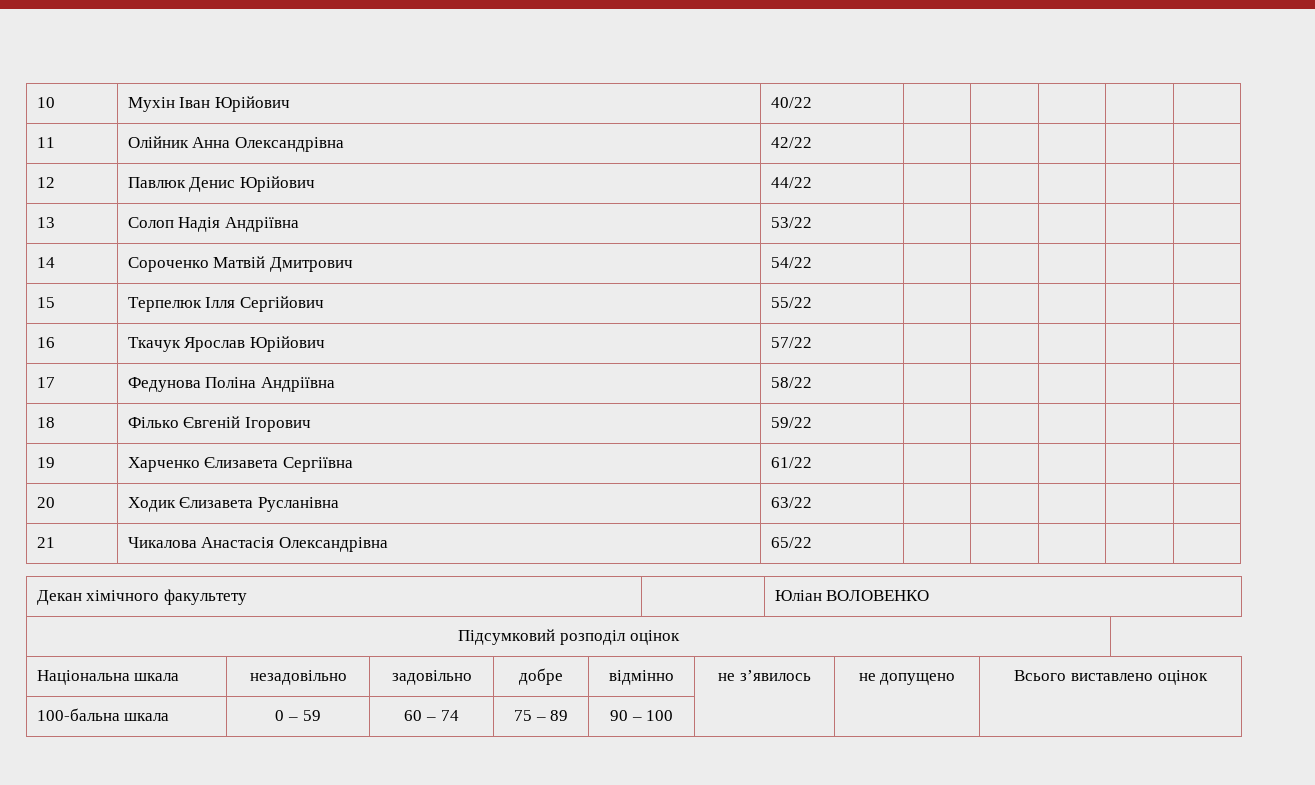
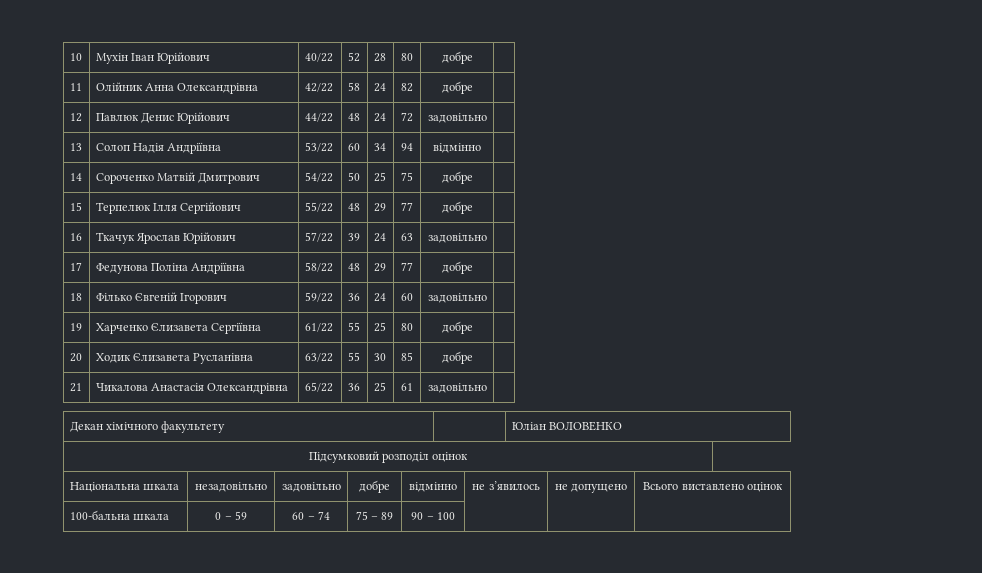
(812, 102) | | | -> [347,52,360,62] [373,53,386,62] [401,53,413,61] [441,51,473,64] 52 | 28 | 80 | добре
(812, 142) | | | -> [347,82,360,91] [373,83,386,92] [401,83,413,92] [441,81,473,94] 58 | 24 | 82 | добре
(812, 182) | | | -> [347,113,360,121] [373,113,386,122] [401,112,413,122] [427,113,487,123] 48 | 24 | 72 | задовільно
(812, 222) | | | -> [347,143,360,151] [373,143,386,151] [401,143,413,151] [433,143,481,153] 60 | 34 | 94 | відмінно
(812, 262) | | | -> [347,172,360,181] [373,172,386,182] [401,172,413,181] [441,171,473,184] 50 | 25 | 75 | добре
(812, 302) | | | -> [347,203,360,211] [373,203,386,212] [401,202,413,211] [441,201,473,214] 48 | 29 | 77 | добре
(812, 342) | | | -> [347,233,360,241] [373,233,386,242] [401,233,413,241] [427,233,487,243] 39 | 24 | 63 | задовільно
(812, 382) | | | -> [347,263,360,271] [373,263,386,272] [401,262,413,271] [441,261,473,274] 48 | 29 | 77 | добре
(812, 422) | | | -> [347,293,360,301] [373,293,386,302] [401,293,413,301] [427,293,487,303] 36 | 24 | 60 | задовільно
(812, 462) | | | -> [347,322,360,331] [373,322,386,332] [401,323,413,331] [441,321,473,334] 55 | 25 | 80 | добре
(812, 502) | | | -> [347,352,360,361] [373,353,386,361] [401,352,413,361] [441,351,473,364] 55 | 30 | 85 | добре
(812, 542) | | | -> [347,383,360,391] [373,382,386,392] [401,383,413,391] [427,383,487,393] 36 | 25 | 61 | задовільно

